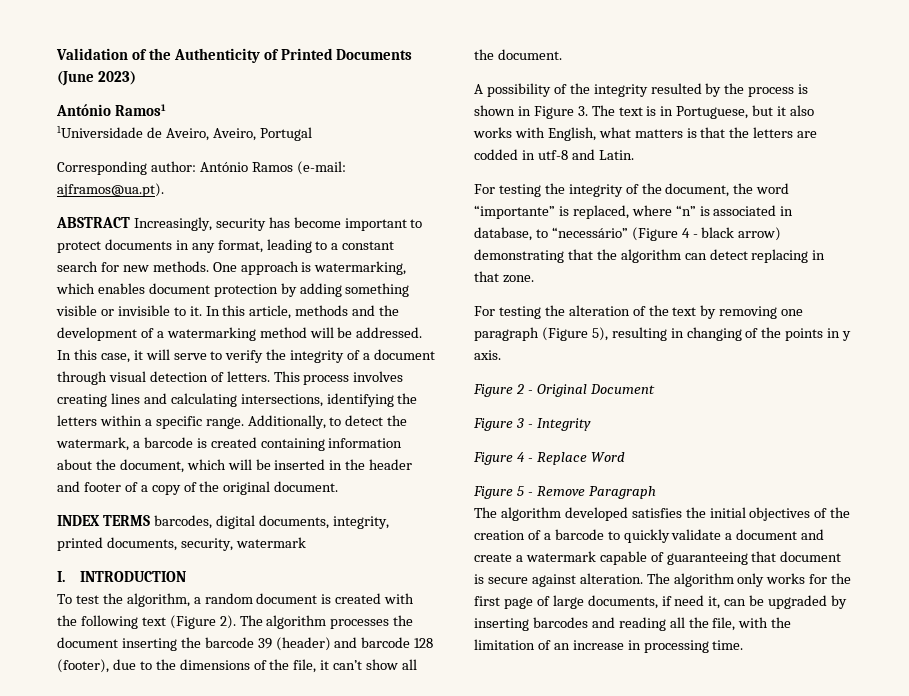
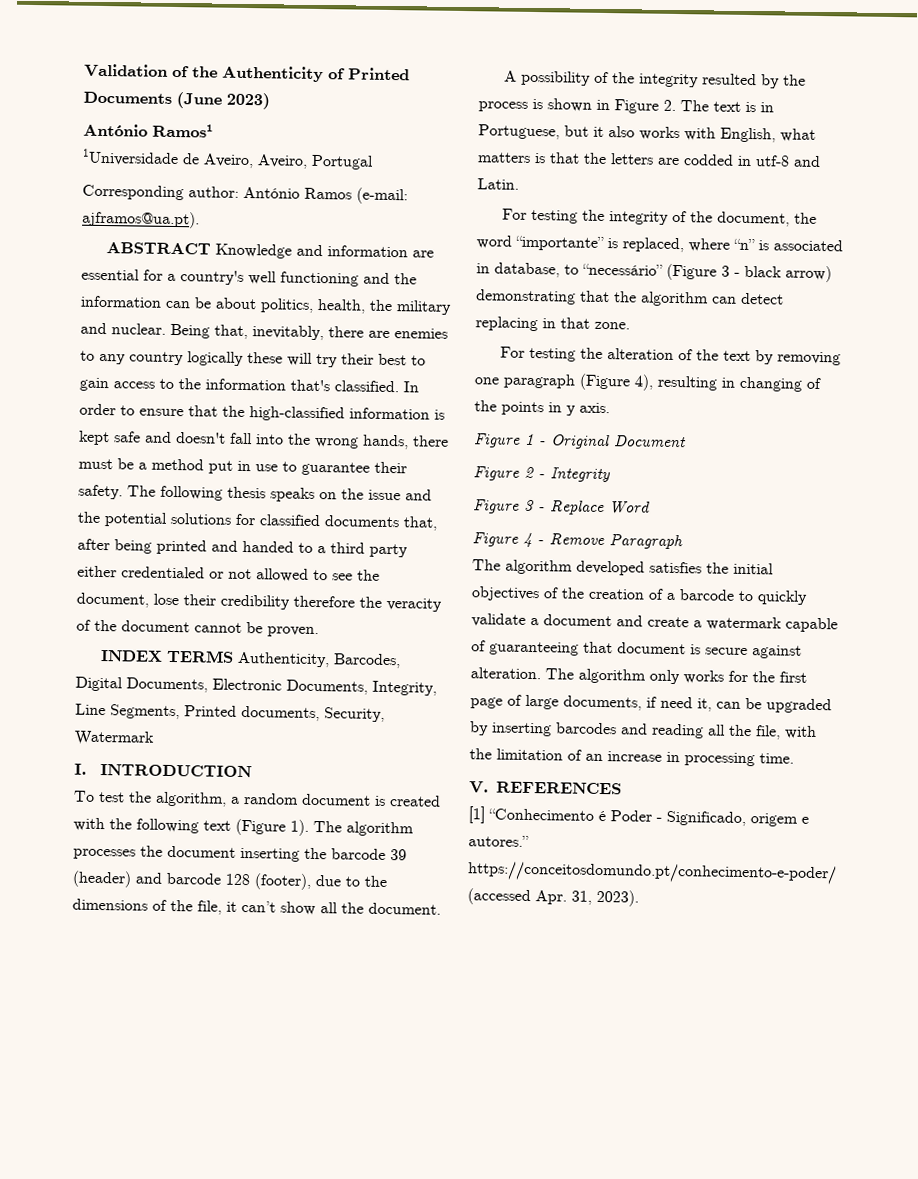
[133,217,423,231] [57,239,395,253] [57,261,407,275] [56,283,410,297] [56,305,400,319] [57,327,423,341] [57,349,435,363] [57,371,404,385] [57,393,418,407] [57,415,408,429] [56,437,403,451] [57,459,413,473] [57,481,339,495] [57,515,389,529] [57,537,306,551] Increasingly, security has become important to protect documents in any format, leading to a constant search for new methods. One approach is watermarking, which enables document protection by adding something visible or invisible to it. In this article, methods and the development of a watermarking method will be addressed. In this case, it will serve to verify the integrity of a document through visual detection of letters. This process involves creating lines and calculating intersections, identifying the letters within a specific range. Additionally, to detect the watermark, a barcode is created containing information about the document, which will be inserted in the header and footer of a copy of the original document. // INDEX TERMS barcodes, digital documents, integrity, printed documents, security, watermark -> [215,243,435,259] [81,268,417,287] [80,295,452,315] [80,322,448,341] [80,350,426,368] [79,377,419,393] [79,403,445,422] [78,430,449,450] [78,458,407,476] [78,484,432,502] [77,511,438,531] [77,538,408,558] [77,565,380,582] [76,592,442,612] [76,619,319,638] [100,649,402,669] [75,676,437,696] [75,703,385,722] [74,730,154,746] Knowledge and information are essential for a country's well functioning and the information can be about politics, health, the military and nuclear. Being that, inevitably, there are enemies to any country logically these will try their best to gain access to the information that's classified. In order to ensure that the high-classified information is kept safe and doesn't fall into the wrong hands, there must be a method put in use to guarantee their safety. The following thesis speaks on the issue and the potential solutions for classified documents that, after being printed and handed to a third party either credentialed or not allowed to see the document, lose their credibility therefore the veracity of the document cannot be proven. // INDEX TERMS Authenticity, Barcodes, Digital Documents, Electronic Documents, Integrity, Line Segments, Printed documents, Security, Watermark
[219,615,236,629] 2). -> [290,819,309,836] 1).
[577,106,588,116] 3. -> [663,99,676,111] 2.
[681,228,690,238] 4 -> [721,265,730,277] 3
[591,327,608,341] 5), -> [634,374,654,391] 4),
[515,384,524,394] 2 -> [525,433,534,446] 1
[515,418,524,428] 3 -> [524,466,534,479] 2
[516,452,525,462] 4 -> [524,499,534,512] 3
[516,486,524,496] 5 -> [523,532,532,548] 4
(744, 645) none -> [469,781,622,795] [468,806,809,827] [468,835,529,847] [467,861,837,885] [467,888,639,907] // V. REFERENCES // [1] “Conhecimento é Poder - Significado, origem e autores.” https://conceitosdomundo.pt/conhecimento-e-poder/ (accessed Apr. 31, 2023).

